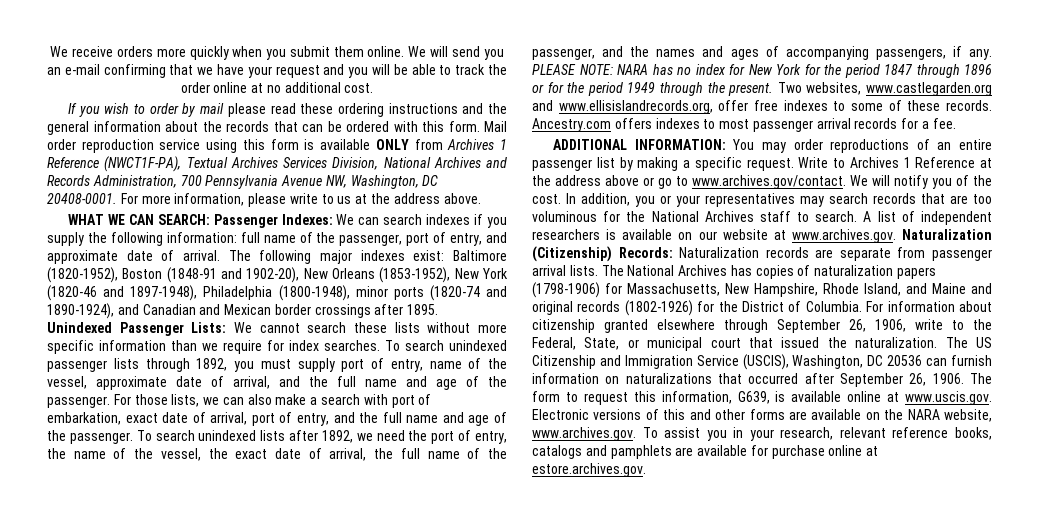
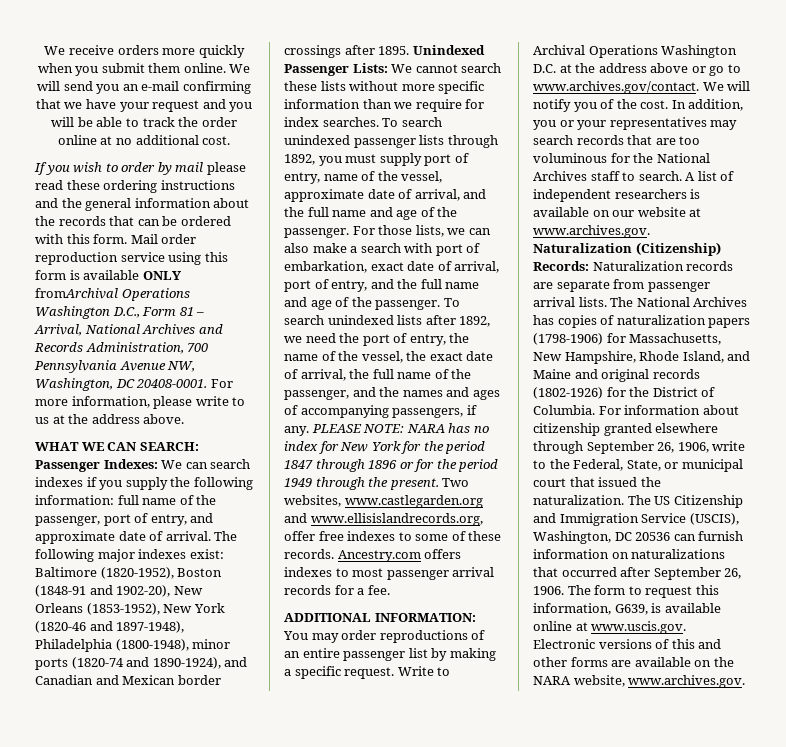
[414,139,508,150] [47,156,379,172] from Archives 1 Reference (NWCT1F-PA), Textual Archives Services Division, -> [35,288,190,301] [35,306,205,319] [34,324,82,336] fromArchival Operations Washington D.C., Form 81 – Arrival,
[849,157,976,168] Archives 1 Reference -> [533,45,738,58] [533,64,556,73] Archival Operations Washington D.C.
[642,427,992,441] [532,445,879,459] [532,463,646,477] To assist you in your research, relevant reference books, catalogs and pamphlets are available for purchase online at estore.archives.gov. -> (746, 681) none

